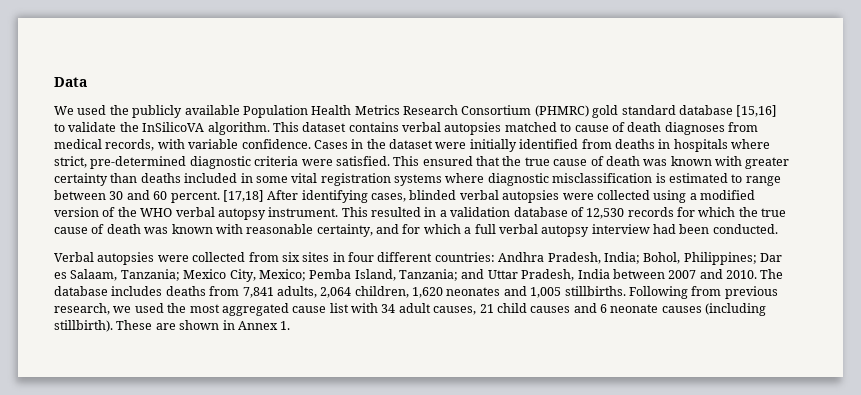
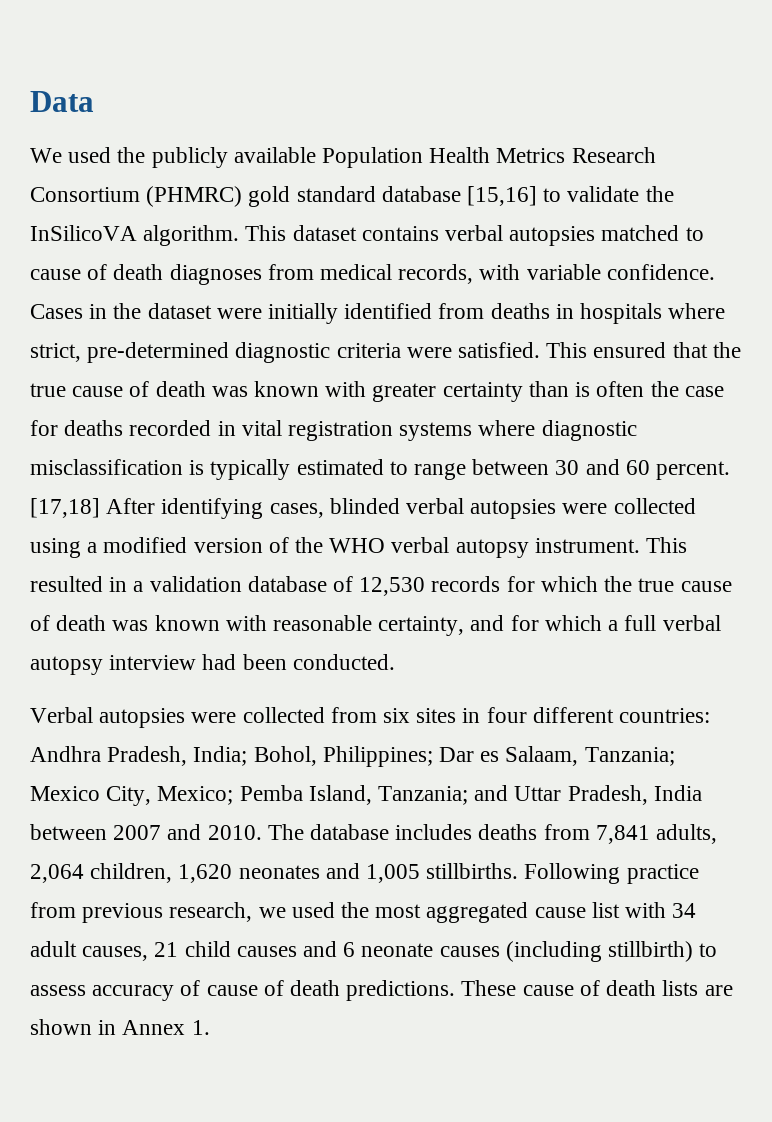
[140,173,288,183] deaths included in some -> [575,381,724,397] [30,420,236,436] is often the case for deaths recorded in
(666, 178) none -> [210,459,291,480] typically
(688, 292) none -> [626,864,699,884] practice
[54,320,153,332] stillbirth). These -> [608,941,718,962] [30,980,699,1001] stillbirth) to assess accuracy of cause of death predictions. These cause of death lists

